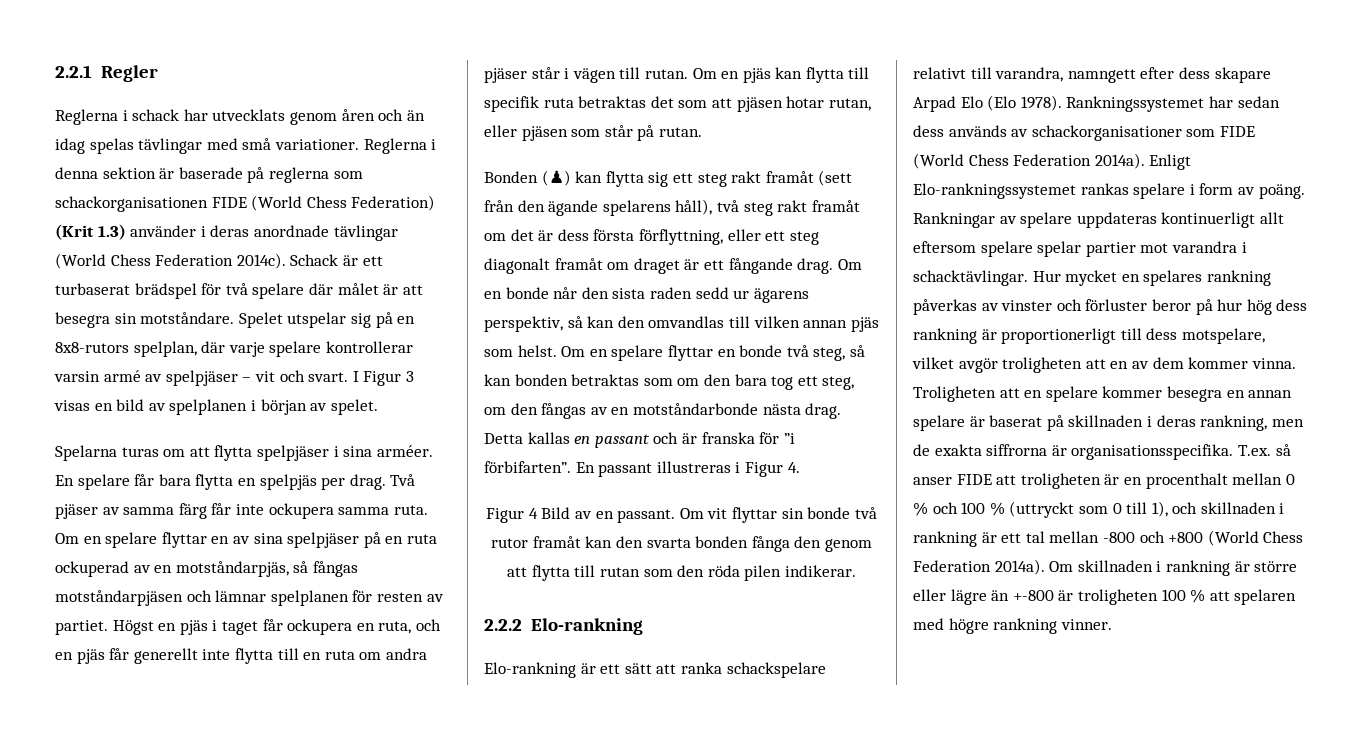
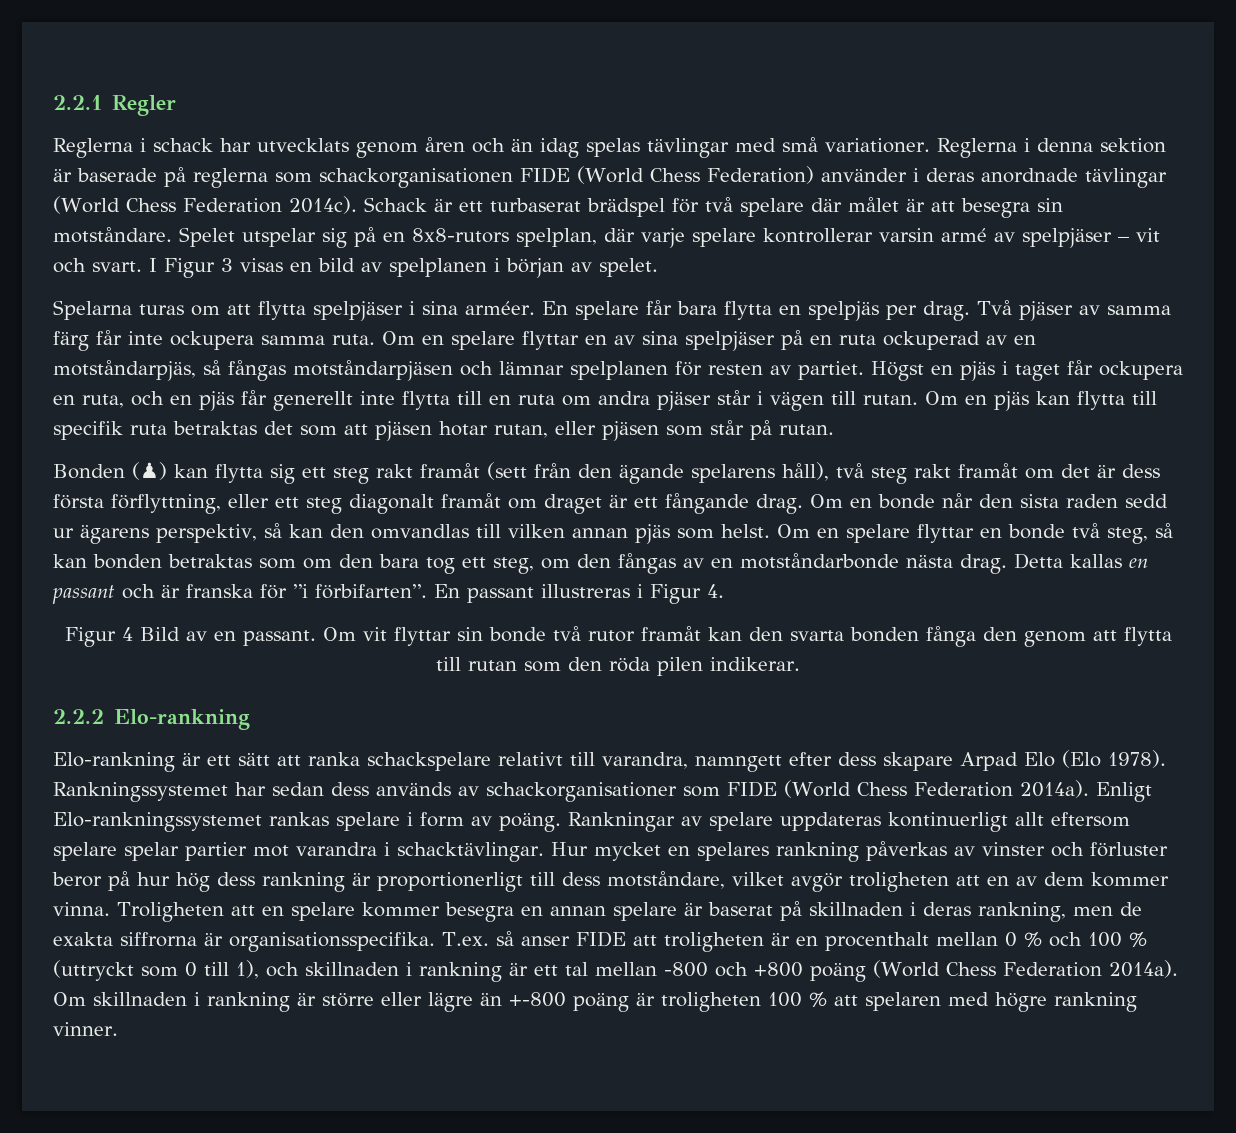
[55,224,126,240] (Krit 1.3) -> (814, 175) none
[1181,328,1265,344] motspelare, -> [607,871,725,889] motståndare,
(1204, 537) none -> [810,963,866,982] poäng
(1054, 595) none -> [573,993,629,1012] poäng

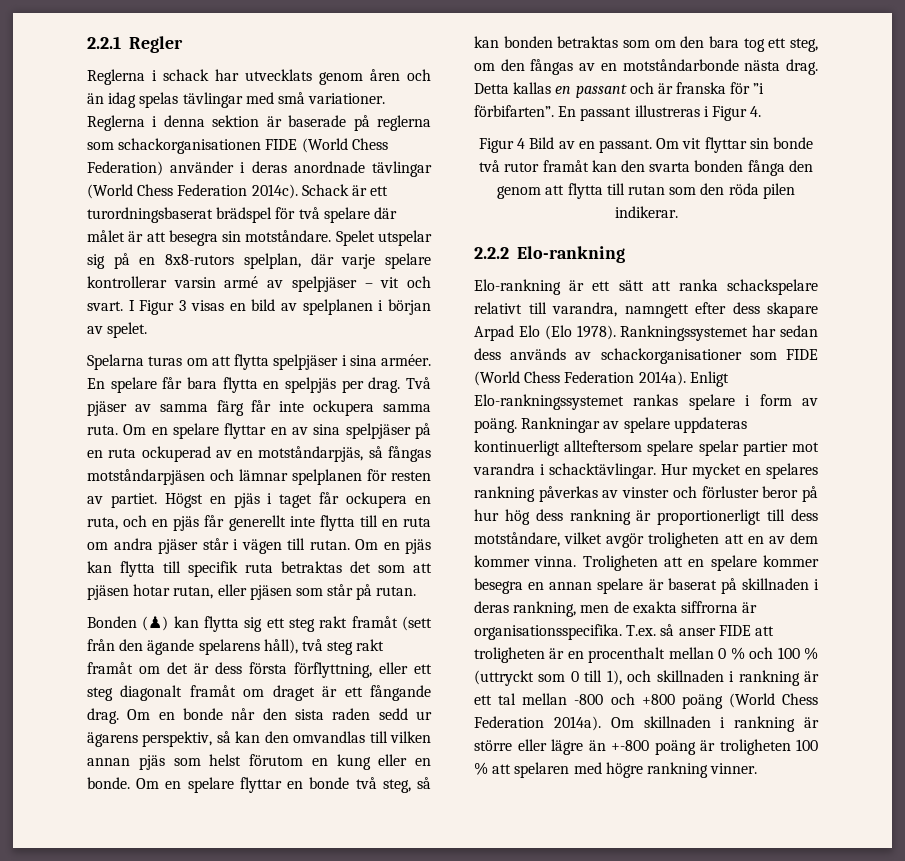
[489,198,581,212] turbaserat -> [87,207,213,223] turordningsbaserat
[720,524,770,538] helst. -> [209,754,431,770] [87,777,130,789] helst förutom en kung eller en bonde.
[1015,812,1130,827] allt eftersom -> [564,440,643,452] allteftersom

